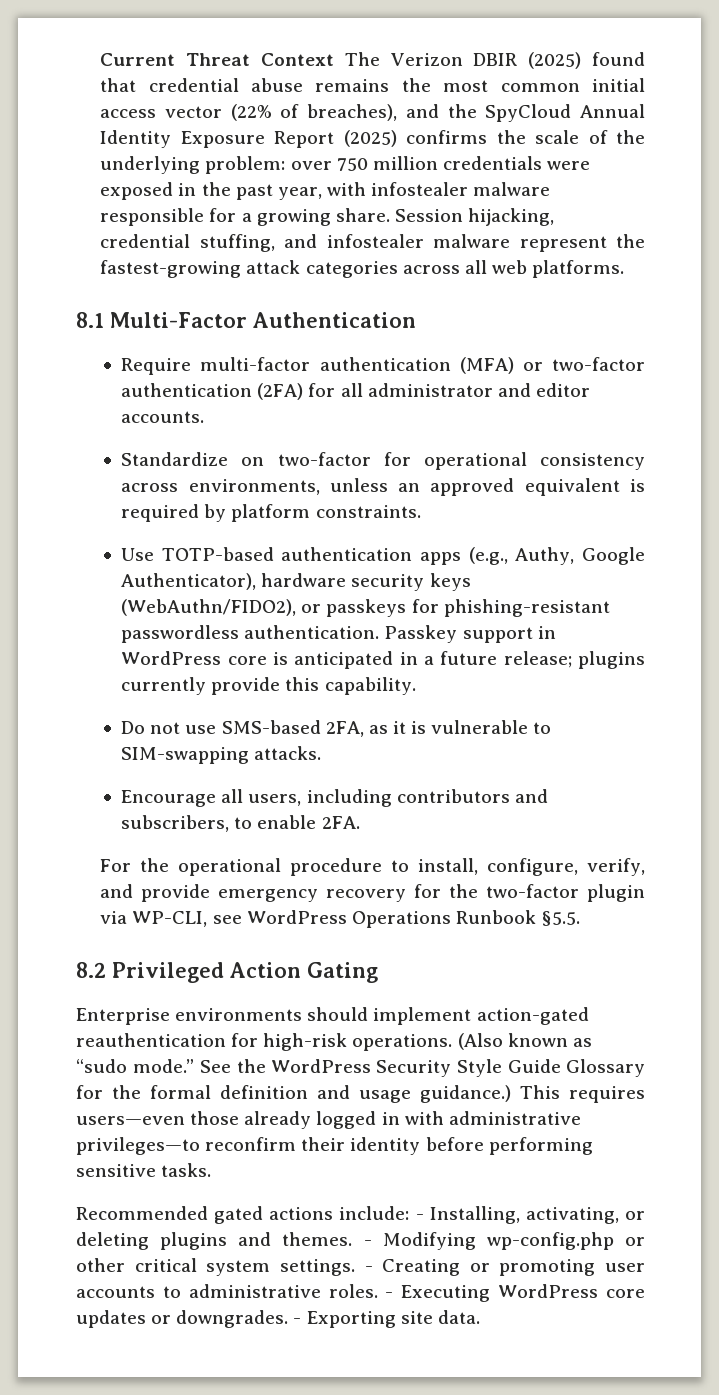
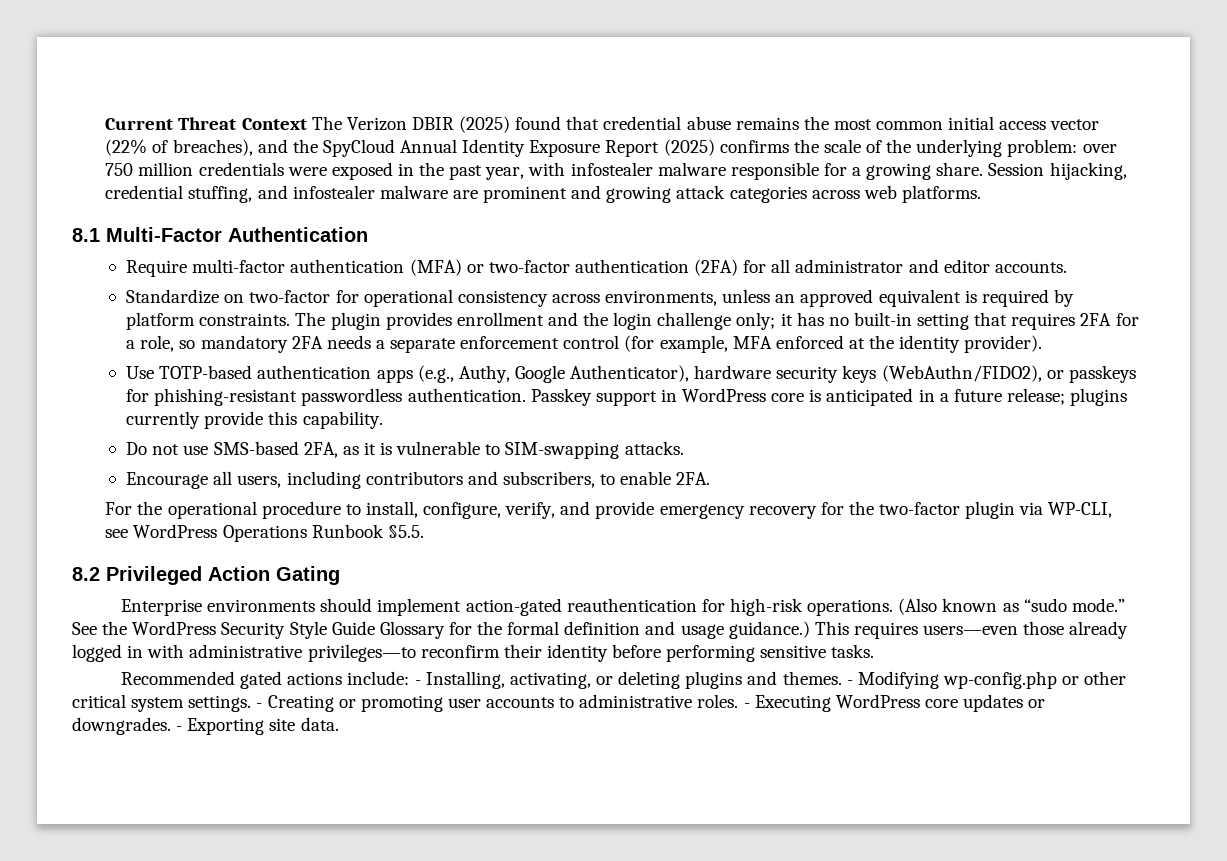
[519,234,645,252] [100,260,242,278] represent the fastest-growing -> [452,185,672,203] are prominent and growing
[464,260,487,274] all -> (860, 194) none
(421, 511) none -> [295,312,1139,330] [126,335,1043,353] The plugin provides enrollment and the login challenge only; it has no built-in setting that requires 2FA for a role, so mandatory 2FA needs a separate enforcement control (for example, MFA enforced at the identity provider).

